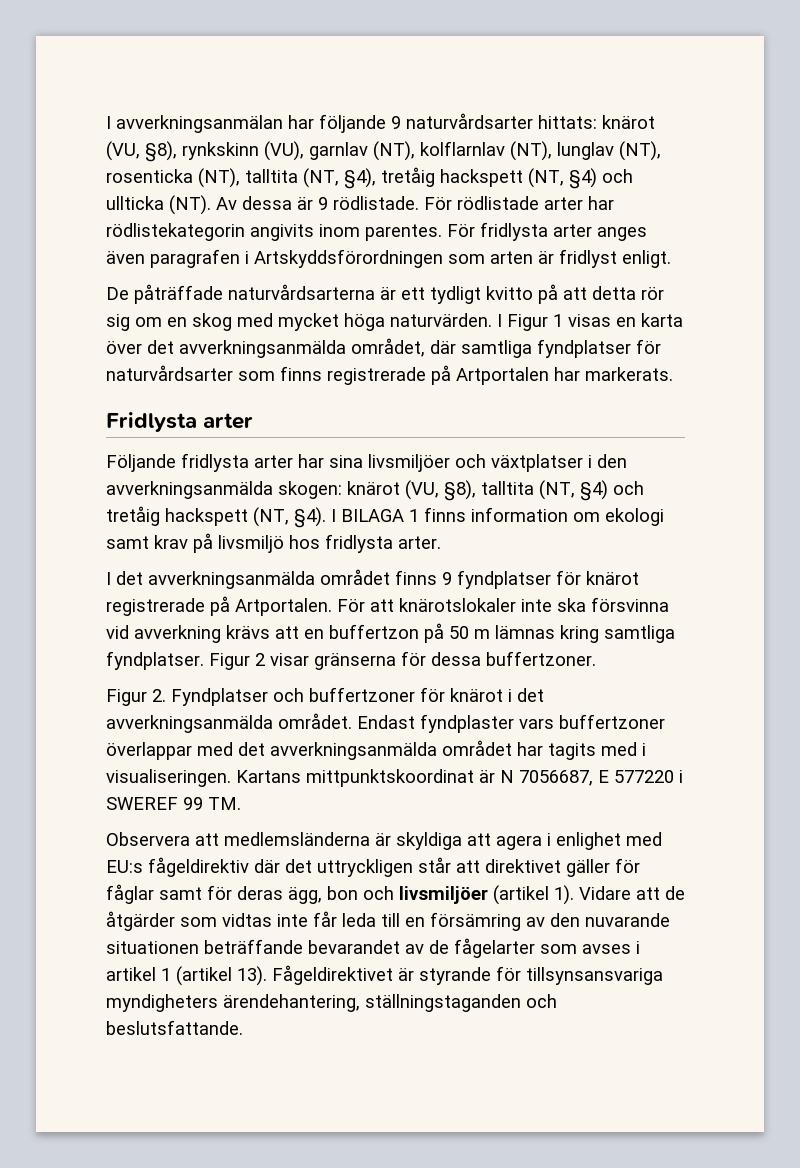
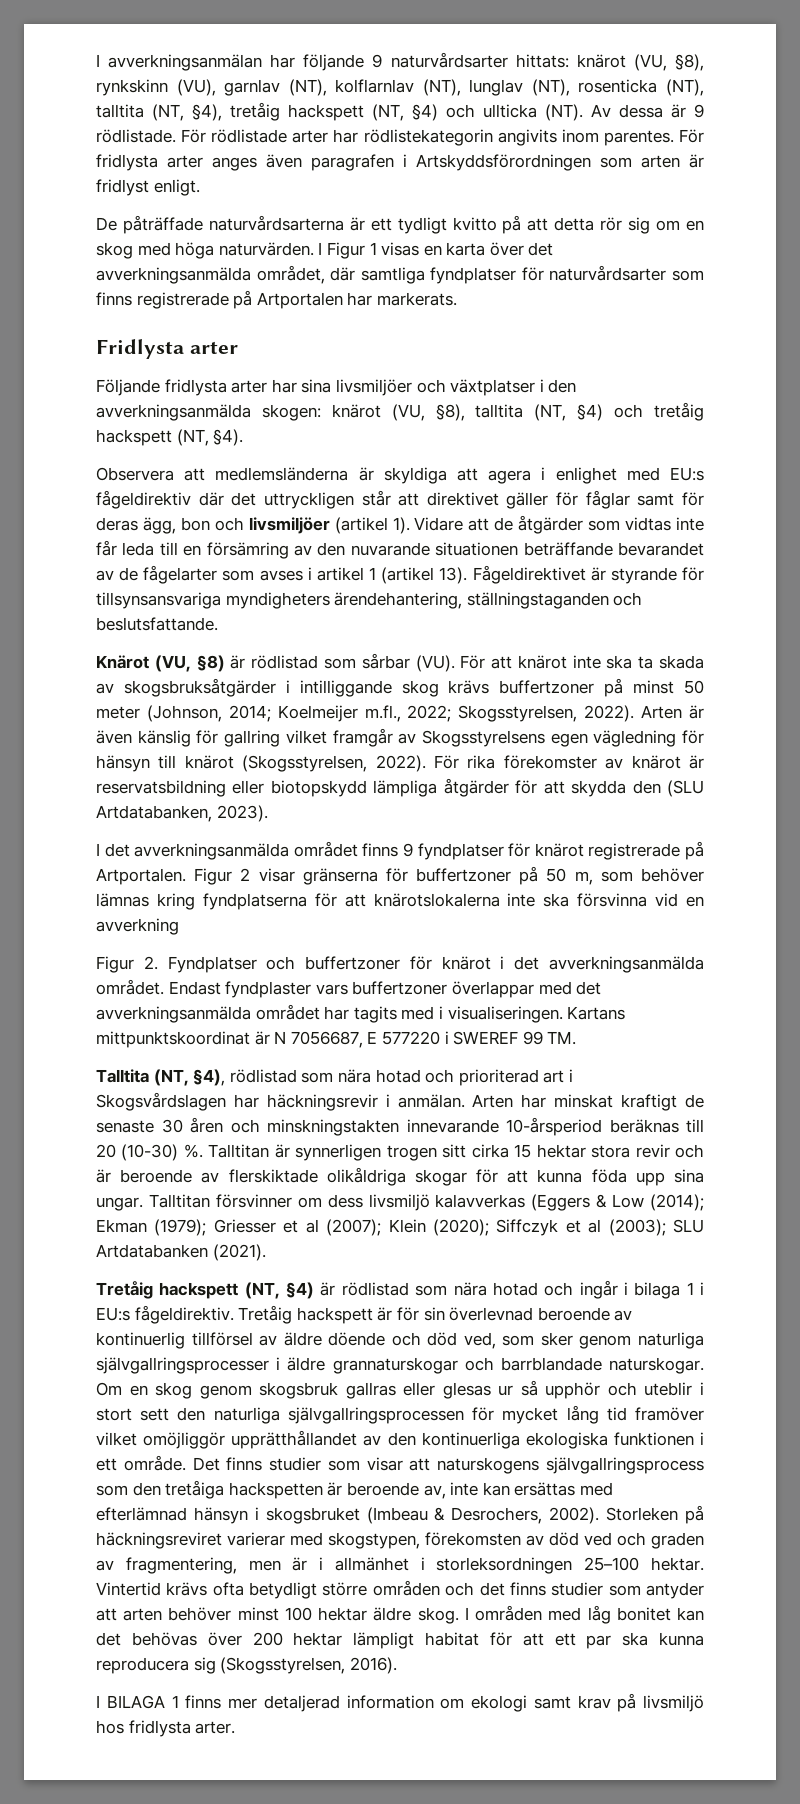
[278,313,339,331] mycket -> (171, 249) none
[331,507,664,526] [106,533,441,553] [106,569,639,589] [106,596,669,616] [106,623,675,643] [106,651,596,670] [106,687,544,706] [106,713,665,733] [106,740,646,760] [106,769,683,787] [106,797,241,810] I BILAGA 1 finns information om ekologi samt krav på livsmiljö hos fridlysta arter. // I det avverkningsanmälda området finns 9 fyndplatser för knärot registrerade på Artportalen. För att knärotslokaler inte ska försvinna vid avverkning krävs att en buffertzon på 50 m lämnas kring samtliga fyndplatser. Figur 2 visar gränserna för dessa buffertzoner. // Figur 2. Fyndplatser och buffertzoner för knärot i det avverkningsanmälda området. Endast fyndplaster vars buffertzoner överlappar med det avverkningsanmälda området har tagits med i visualiseringen. Kartans mittpunktskoordinat är N 7056687, E 577220 i SWEREF 99 TM. -> (244, 437) none
(243, 1027) none -> [96,653,704,672] [96,678,704,697] [96,705,704,722] [96,728,704,747] [96,755,704,772] [96,778,704,797] [96,805,268,822] [96,841,705,860] [96,866,704,885] [96,893,704,910] [96,918,179,935] [96,956,704,973] [96,979,602,998] [96,1004,626,1023] [96,1031,577,1048] [96,1069,573,1086] [96,1092,704,1111] [96,1117,704,1136] [96,1144,704,1161] [96,1167,704,1186] [96,1194,704,1211] [96,1219,704,1236] [96,1244,266,1261] [96,1280,704,1299] [96,1305,633,1324] [96,1332,704,1349] [96,1357,705,1374] [96,1380,704,1399] [96,1405,704,1424] [96,1430,704,1449] [96,1455,704,1474] [96,1480,613,1499] [96,1505,704,1524] [96,1532,704,1549] [96,1557,704,1574] [96,1580,705,1599] [96,1605,704,1624] [96,1632,704,1649] [96,1657,397,1674] [96,1693,704,1712] [96,1720,236,1737] // Knärot (VU, §8) är rödlistad som sårbar (VU). För att knärot inte ska ta skada av skogsbruksåtgärder i intilliggande skog krävs buffertzoner på minst 50 meter (Johnson, 2014; Koelmeijer m.fl., 2022; Skogsstyrelsen, 2022). Arten är även känslig för gallring vilket framgår av Skogsstyrelsens egen vägledning för hänsyn till knärot (Skogsstyrelsen, 2022). För rika förekomster av knärot är reservatsbildning eller biotopskydd lämpliga åtgärder för att skydda den (SLU Artdatabanken, 2023). // I det avverkningsanmälda området finns 9 fyndplatser för knärot registrerade på Artportalen. Figur 2 visar gränserna för buffertzoner på 50 m, som behöver lämnas kring fyndplatserna för att knärotslokalerna inte ska försvinna vid en avverkning // Figur 2. Fyndplatser och buffertzoner för knärot i det avverkningsanmälda området. Endast fyndplaster vars buffertzoner överlappar med det avverkningsanmälda området har tagits med i visualiseringen. Kartans mittpunktskoordinat är N 7056687, E 577220 i SWEREF 99 TM. // Talltita (NT, §4), rödlistad som nära hotad och prioriterad art i Skogsvårdslagen har häckningsrevir i anmälan. Arten har minskat kraftigt de senaste 30 åren och minskningstakten innevarande 10-årsperiod beräknas till 20 (10-30) %. Talltitan är synnerligen trogen sitt cirka 15 hektar stora revir och är beroende av flerskiktade olikåldriga skogar för att kunna föda upp sina ungar. Talltitan försvinner om dess livsmiljö kalavverkas (Eggers & Low (2014); Ekman (1979); Griesser et al (2007); Klein (2020); Siffczyk et al (2003); SLU Artdatabanken (2021). // Tretåig hackspett (NT, §4) är rödlistad som nära hotad och ingår i bilaga 1 i EU:s fågeldirektiv. Tretåig hackspett är för sin överlevnad beroende av kontinuerlig tillförsel av äldre döende och död ved, som sker genom naturliga självgallringsprocesser i äldre grannaturskogar och barrblandade naturskogar. Om en skog genom skogsbruk gallras eller glesas ur så upphör och uteblir i stort sett den naturliga självgallringsprocessen för mycket lång tid framöver vilket omöjliggör upprätthållandet av den kontinuerliga ekologiska funktionen i ett område. Det finns studier som visar att naturskogens självgallringsprocess som den tretåiga hackspetten är beroende av, inte kan ersättas med efterlämnad hänsyn i skogsbruket (Imbeau & Desrochers, 2002). Storleken på häckningsreviret varierar med skogstypen, förekomsten av död ved och graden av fragmentering, men är i allmänhet i storleksordningen 25–100 hektar. Vintertid krävs ofta betydligt större områden och det finns studier som antyder att arten behöver minst 100 hektar äldre skog. I områden med låg bonitet kan det behövas över 200 hektar lämpligt habitat för att ett par ska kunna reproducera sig (Skogsstyrelsen, 2016). // I BILAGA 1 finns mer detaljerad information om ekologi samt krav på livsmiljö hos fridlysta arter.

